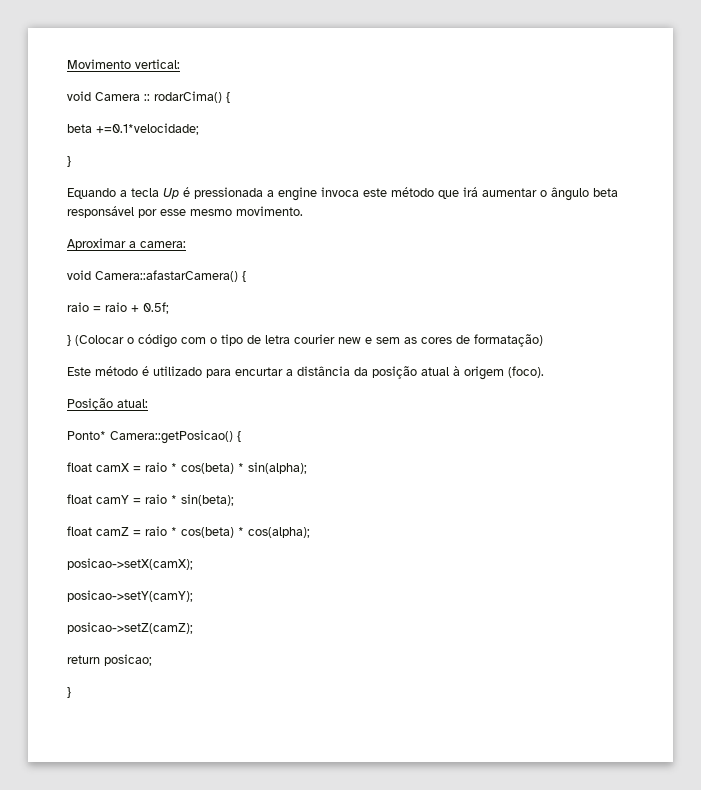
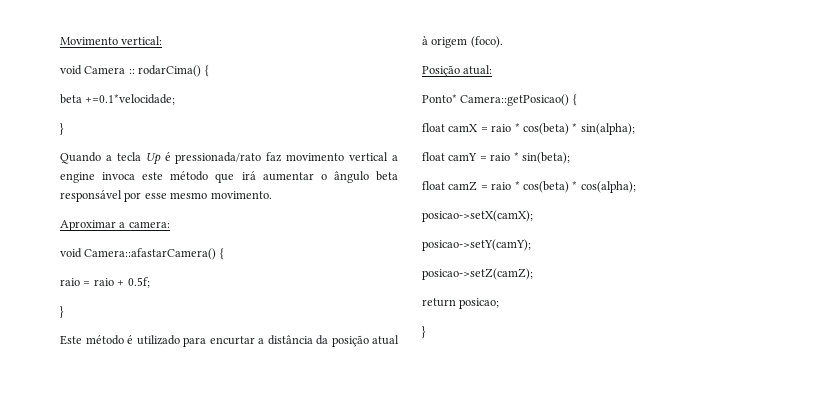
[67,188,116,199] Equando -> [60,152,101,164] Quando
[194,187,263,199] pressionada -> [175,152,389,164] pressionada/rato faz movimento vertical
[75,334,543,348] (Colocar o código com o tipo de letra courier new e sem as cores de formatação) -> (64, 312) none

